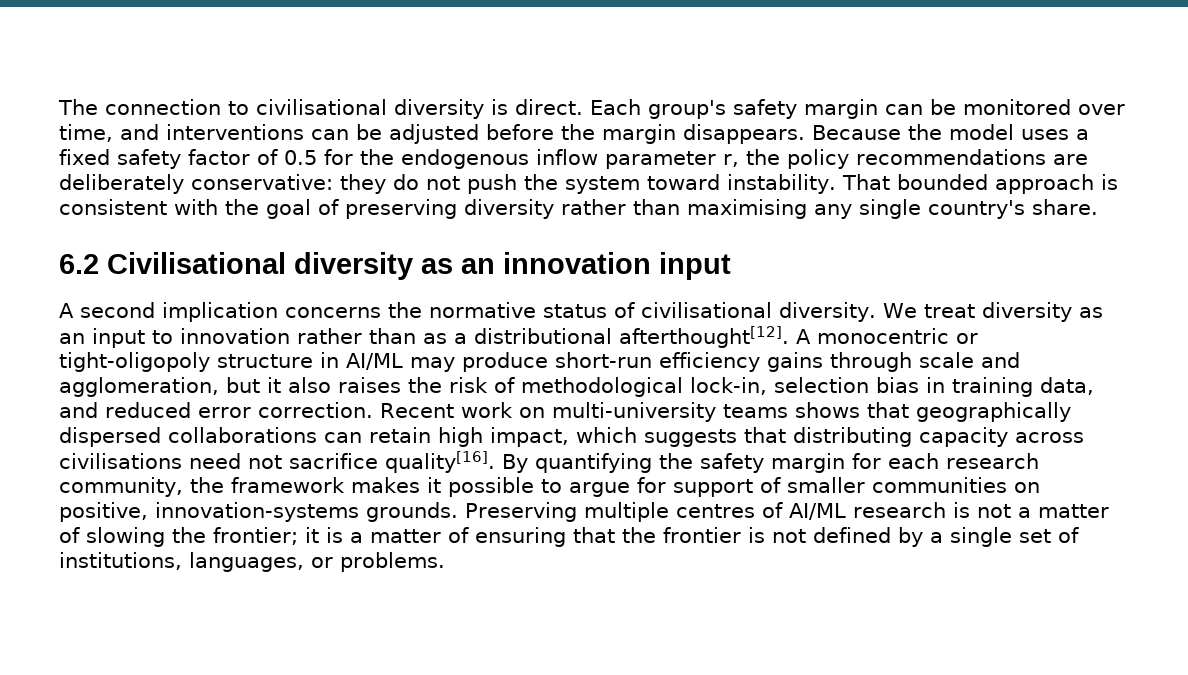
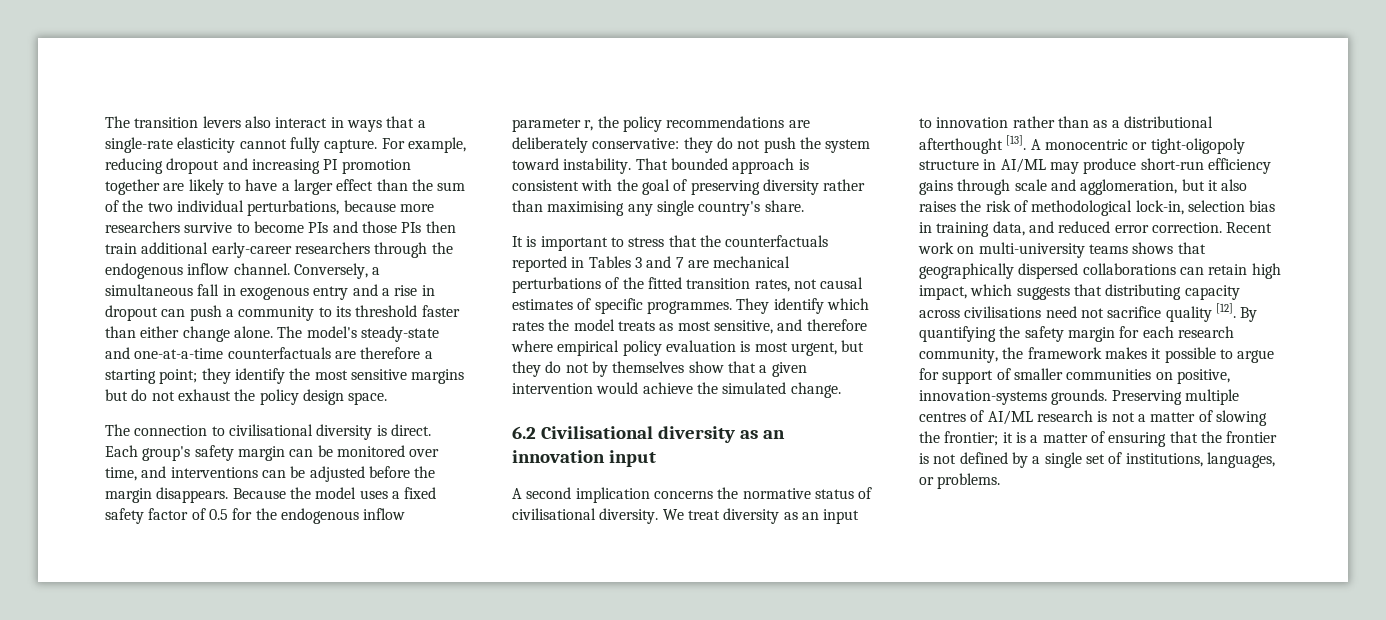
[58,99,98,115] The -> [105,116,426,132] [105,137,466,153] [105,158,411,174] [105,179,466,195] [105,200,434,216] [105,221,456,233] [105,242,453,258] [105,263,381,279] [105,284,435,300] [105,305,460,321] [105,326,439,342] [105,347,433,359] [105,368,465,384] [105,389,388,405] [105,424,130,436] The transition levers also interact in ways that a single-rate elasticity cannot fully capture. For example, reducing dropout and increasing PI promotion together are likely to have a larger effect than the sum of the two individual perturbations, because more researchers survive to become PIs and those PIs then train additional early-career researchers through the endogenous inflow channel. Conversely, a simultaneous fall in exogenous entry and a rise in dropout can push a community to its threshold faster than either change alone. The model's steady-state and one-at-a-time counterfactuals are therefore a starting point; they identify the most sensitive margins but do not exhaust the policy design space. // The
(1098, 207) none -> [512,235,829,251] [512,256,791,272] [512,277,864,293] [512,298,869,314] [512,319,867,334] [511,340,865,356] [512,361,807,377] [512,382,841,398] // It is important to stress that the counterfactuals reported in Tables 3 and 7 are mechanical perturbations of the fitted transition rates, not causal estimates of specific programmes. They identify which rates the model treats as most sensitive, and therefore where empirical policy evaluation is most urgent, but they do not by themselves show that a given intervention would achieve the simulated change.
[619,326,789,348] afterthought[12]. -> [919,135,1027,154] afterthought [13].
[385,451,495,473] quality[16]. -> [1165,303,1236,322] quality [12].

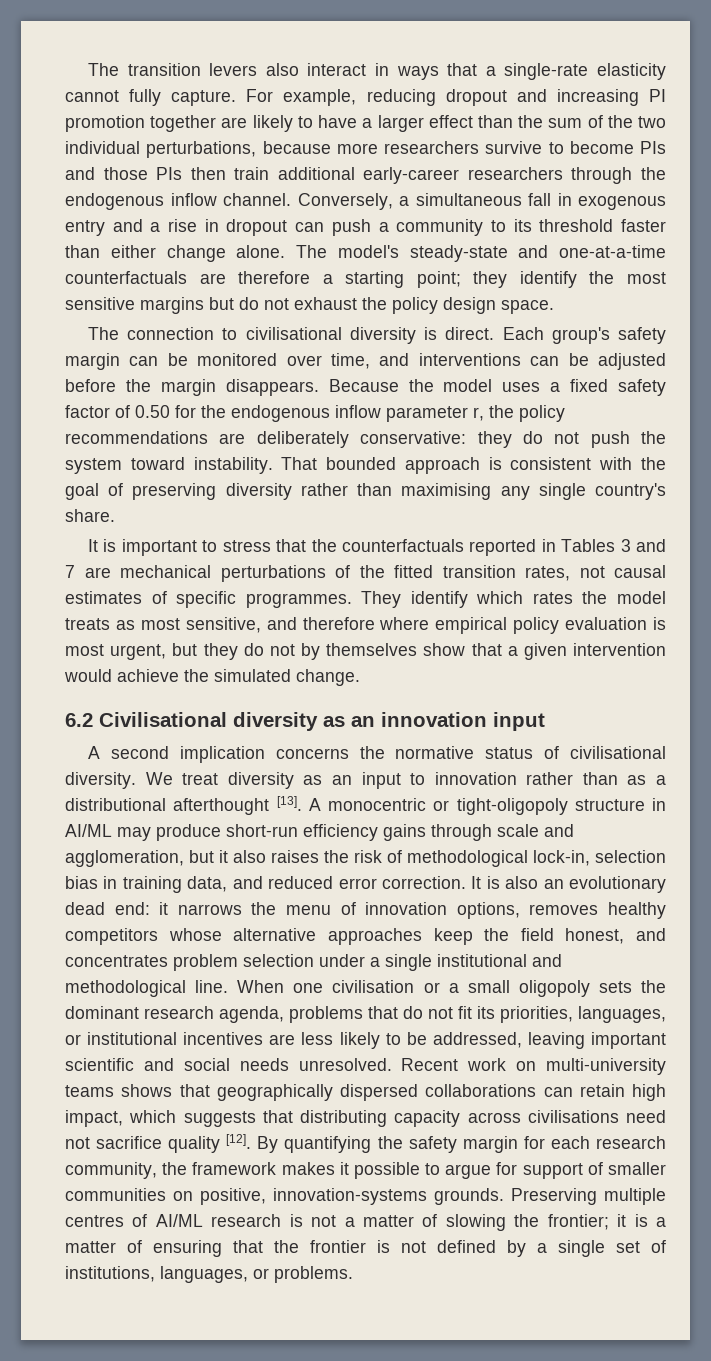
[208,509,228,520] 0.5 -> [135,405,170,418] 0.50
(1222, 227) none -> [471,876,667,893] [65,902,667,919] [65,928,666,945] [65,954,562,971] [65,980,667,997] [65,1006,666,1023] [65,1032,667,1049] [65,1058,392,1071] It is also an evolutionary dead end: it narrows the menu of innovation options, removes healthy competitors whose alternative approaches keep the field honest, and concentrates problem selection under a single institutional and methodological line. When one civilisation or a small oligopoly sets the dominant research agenda, problems that do not fit its priorities, languages, or institutional incentives are less likely to be addressed, leaving important scientific and social needs unresolved.

